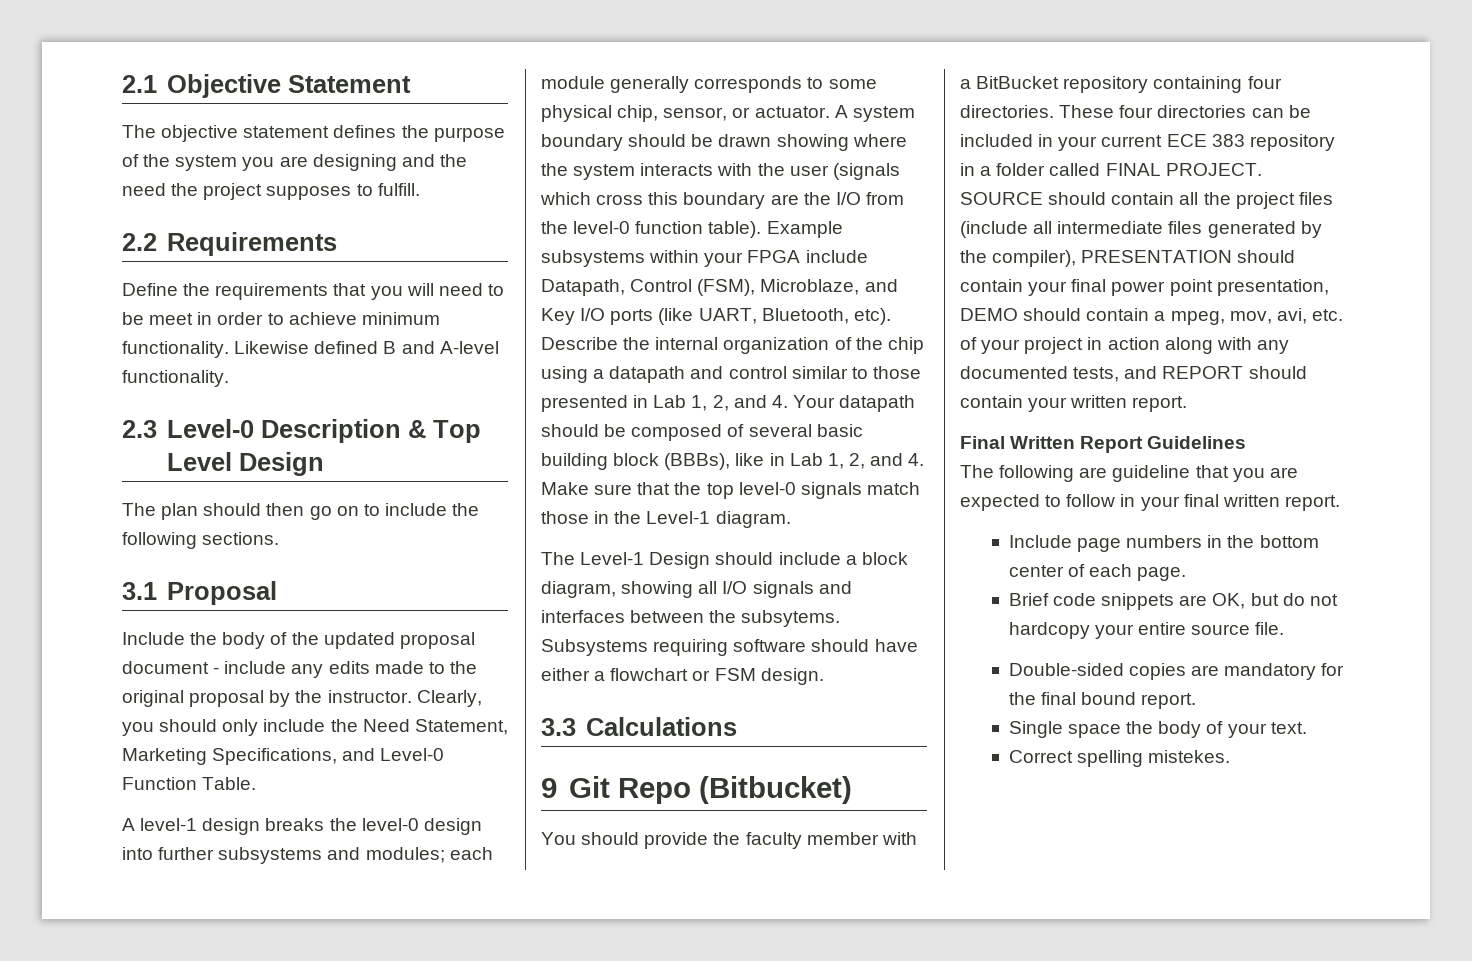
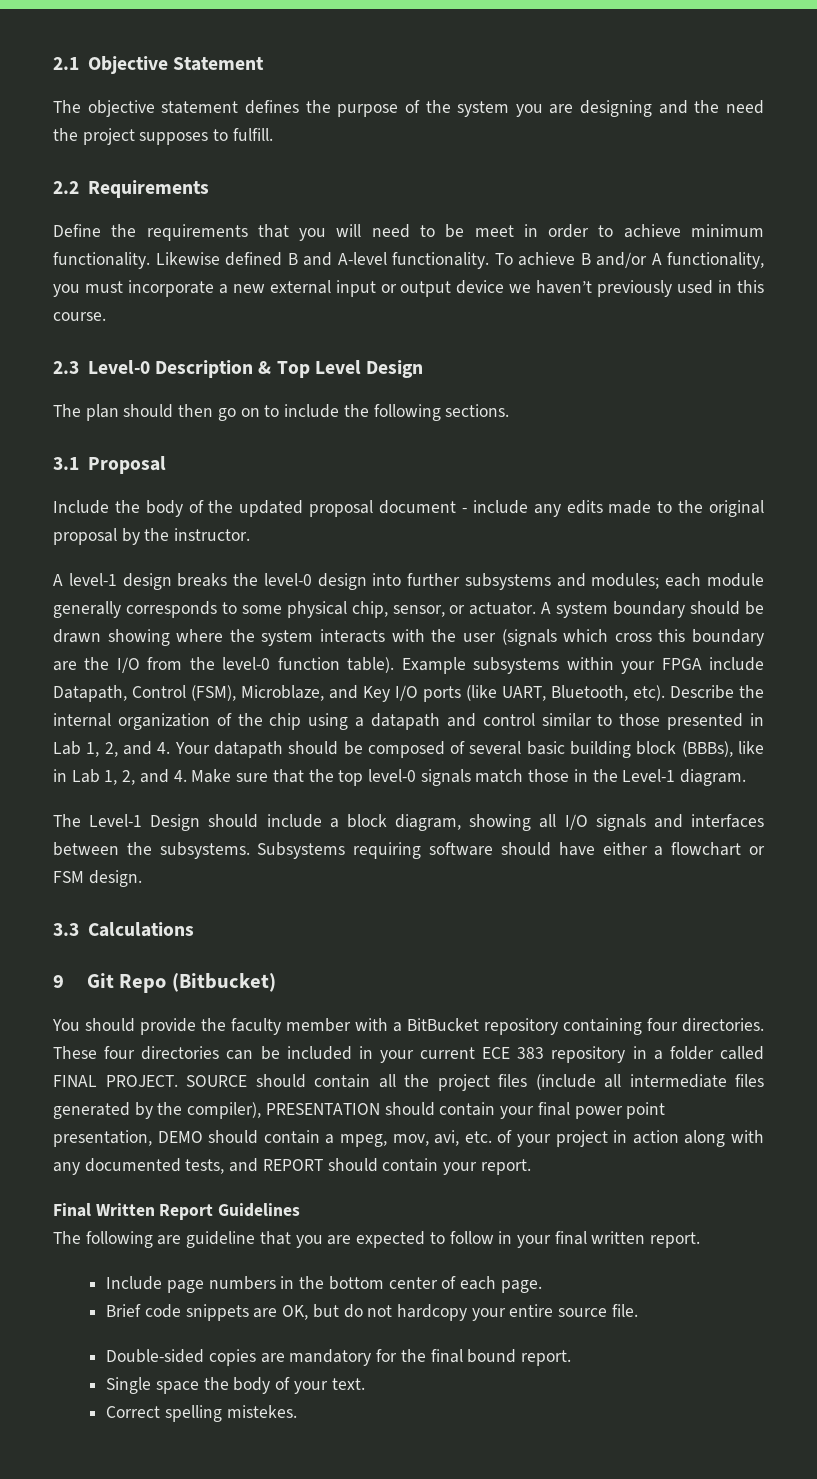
(229, 378) none -> [494,252,764,269] [53,280,764,297] [53,312,106,321] To achieve B and/or A functionality, you must incorporate a new external input or output device we haven’t previously used in this course.
[416,690,482,707] [122,719,508,736] [122,748,445,765] [122,777,257,790] Clearly, you should only include the Need Statement, Marketing Specifications, and Level-0 Function Table. -> (251, 534) none
[741,610,841,627] subsytems. -> [159,842,250,859] subsystems.
[1070,395,1128,408] written -> (478, 1168) none

